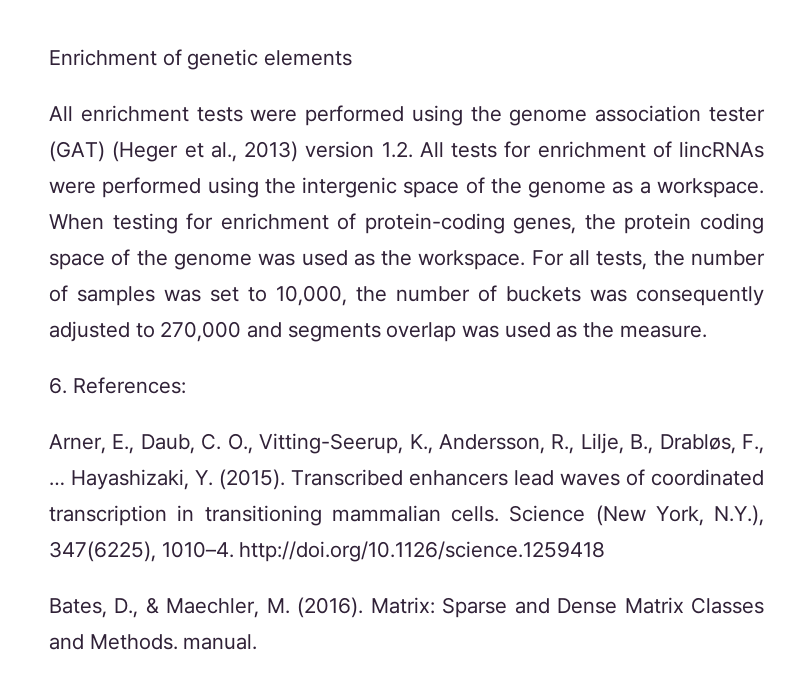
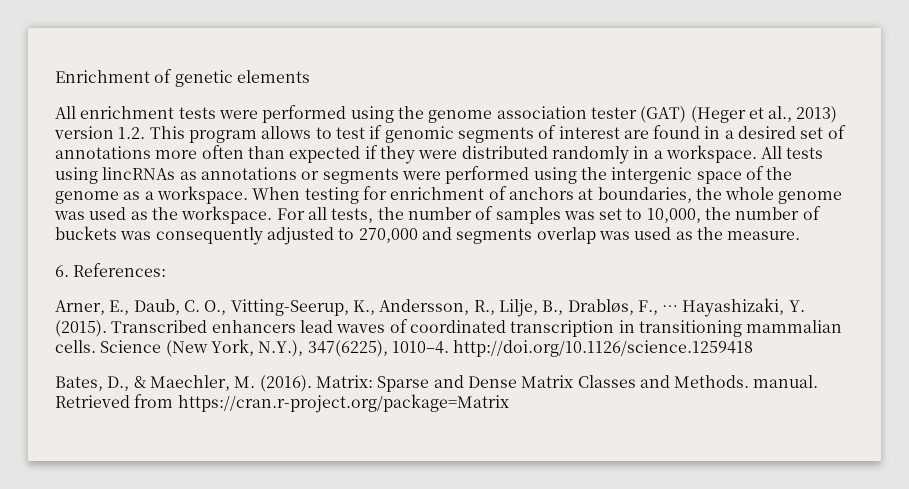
[419,141,764,158] All tests for enrichment of lincRNAs -> [149,125,846,143] [55,145,824,164] [55,167,399,184] This program allows to test if genomic segments of interest are found in a desired set of annotations more often than expected if they were distributed randomly in a workspace. All tests using lincRNAs as annotations or segments
[364,213,764,234] [49,249,168,270] protein-coding genes, the protein coding space of the -> [508,187,775,203] anchors at boundaries, the whole
(258, 642) none -> [55,394,509,413] Retrieved from https://cran.r-project.org/package=Matrix

